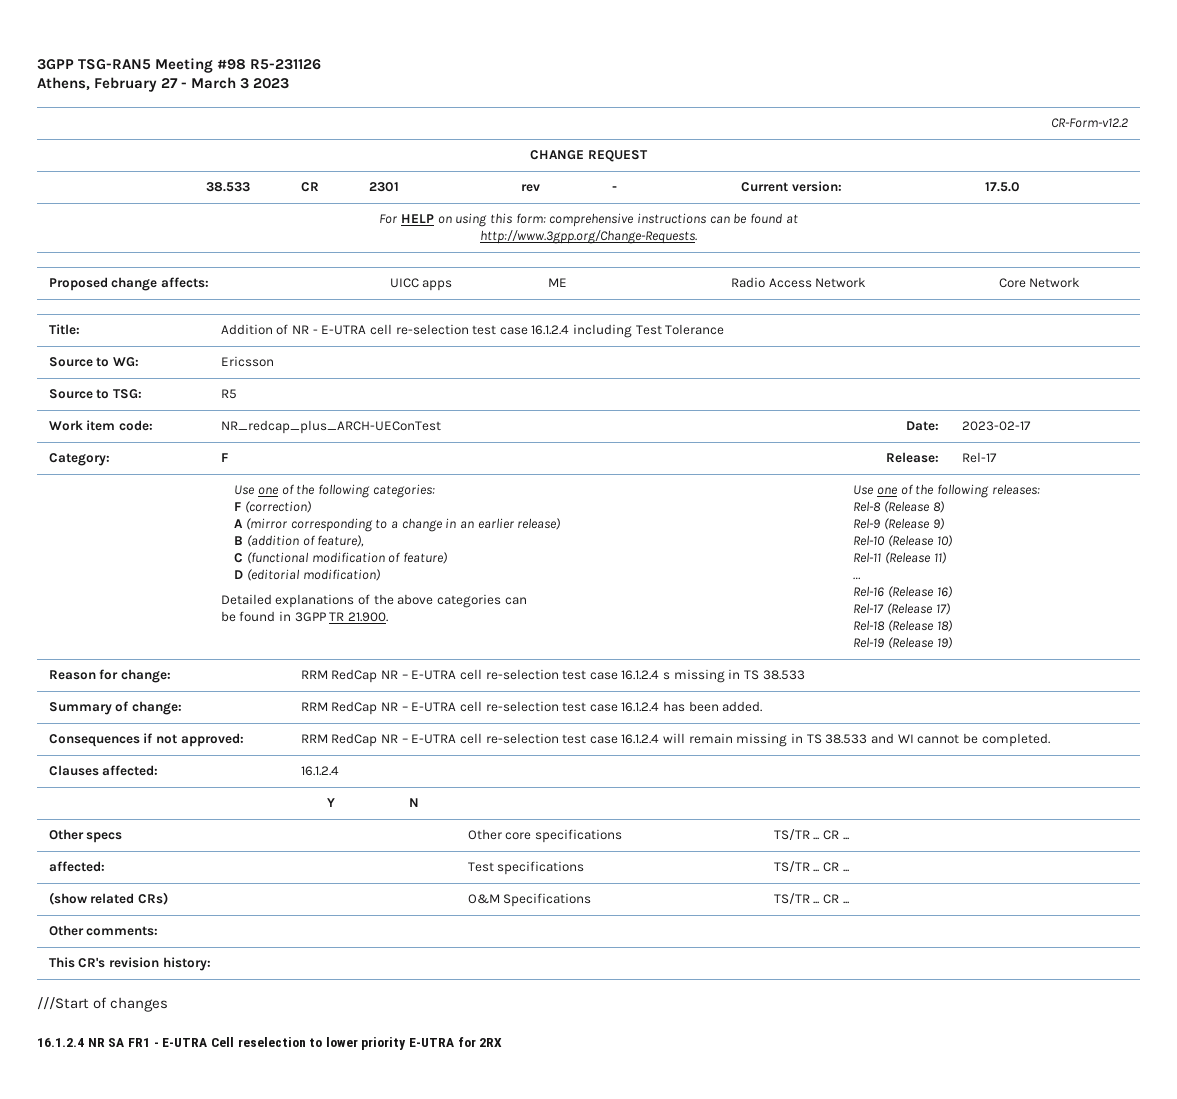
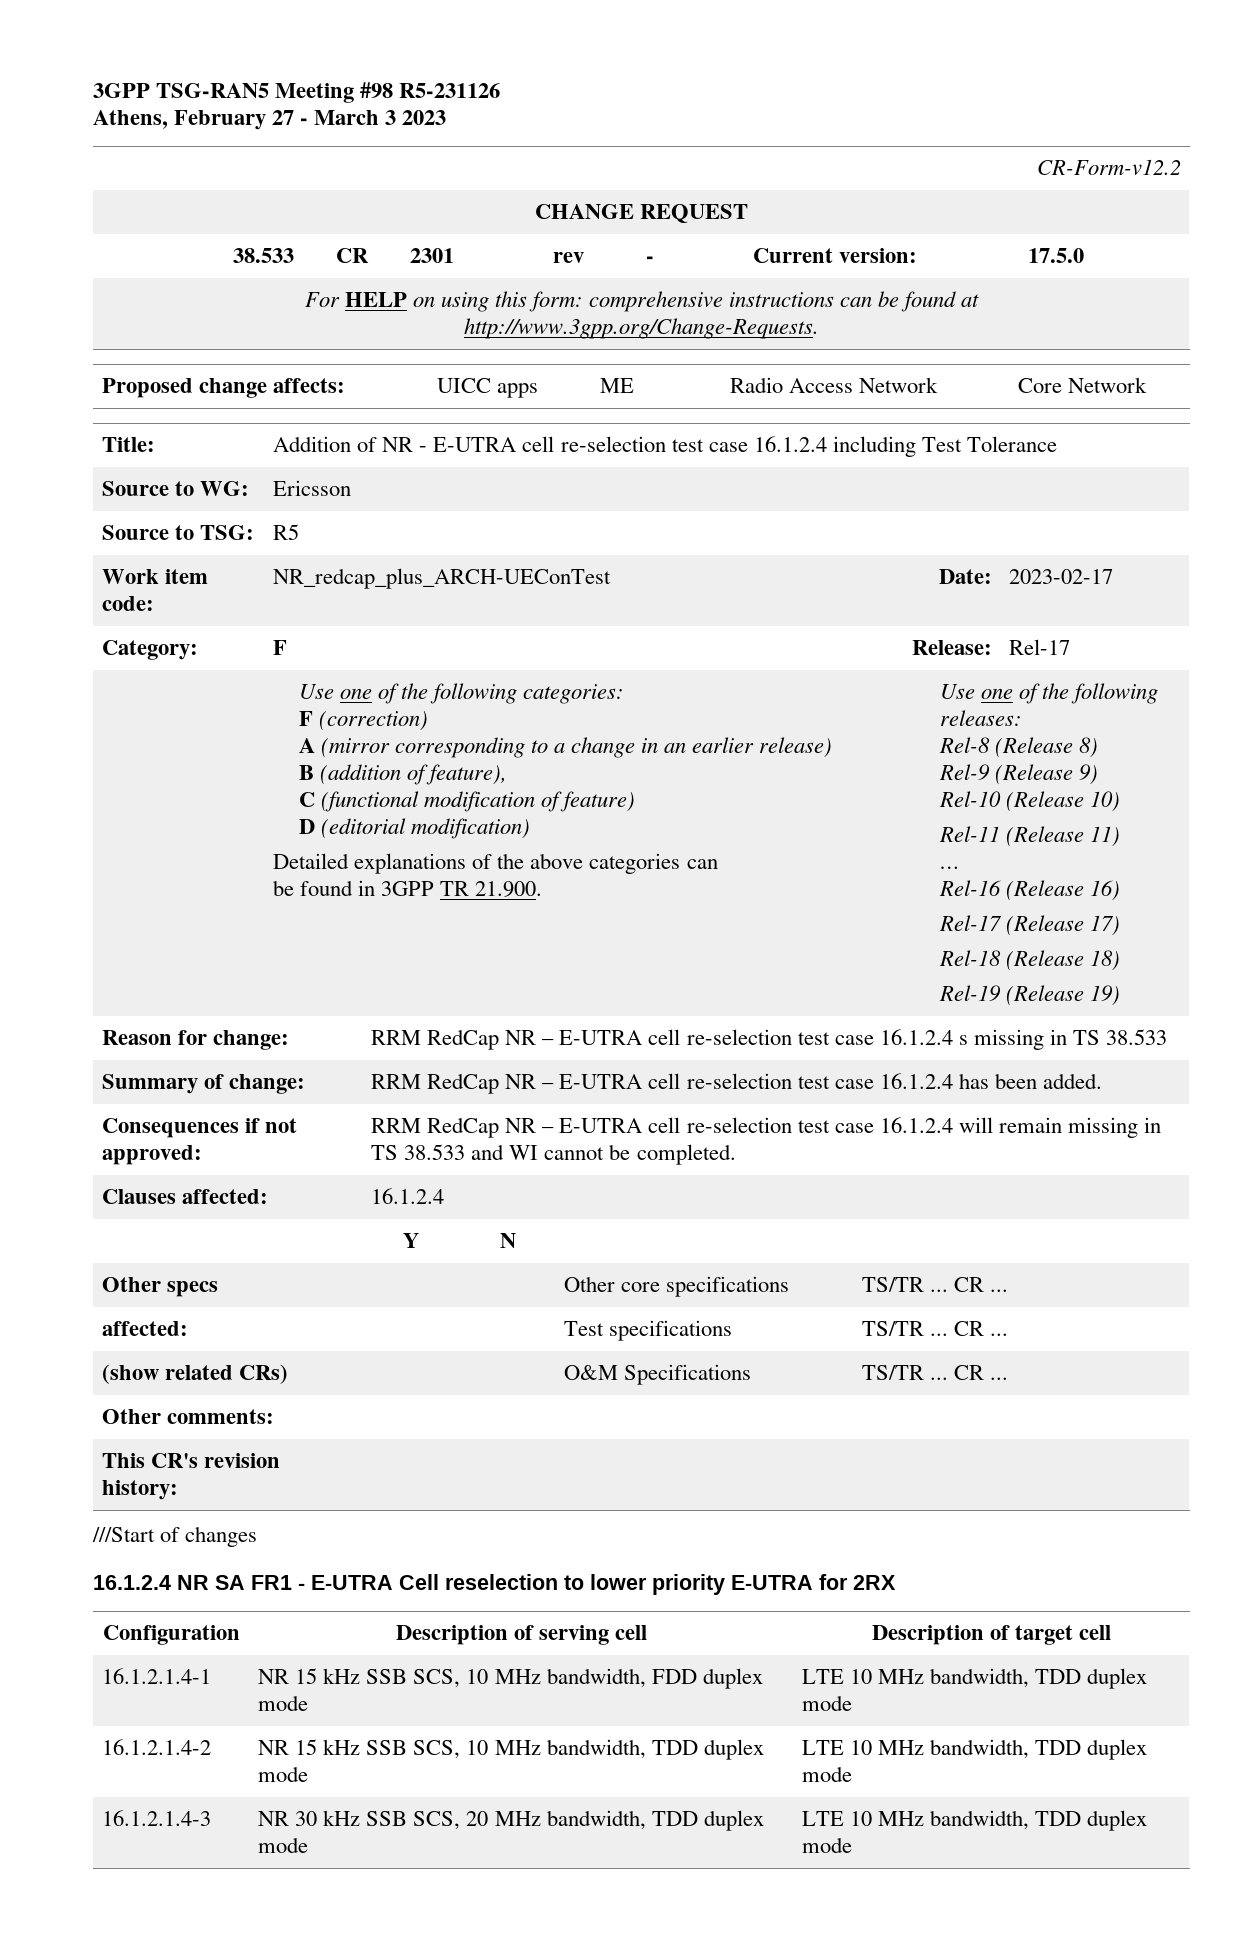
(503, 1042) none -> [103,1625,240,1645] [395,1625,648,1645] [871,1625,1112,1645] [102,1668,212,1684] [258,1668,763,1689] [258,1695,309,1711] [802,1668,1148,1689] [802,1695,853,1711] [102,1739,212,1755] [258,1739,764,1760] [258,1766,309,1782] [802,1739,1148,1760] [802,1766,853,1782] [102,1810,212,1826] [258,1810,764,1831] [258,1837,309,1853] [802,1810,1148,1831] [802,1837,853,1853] // Configuration | Description of serving cell | Description of target cell // 16.1.2.1.4-1 | NR 15 kHz SSB SCS, 10 MHz bandwidth, FDD duplex mode | LTE 10 MHz bandwidth, TDD duplex mode // 16.1.2.1.4-2 | NR 15 kHz SSB SCS, 10 MHz bandwidth, TDD duplex mode | LTE 10 MHz bandwidth, TDD duplex mode // 16.1.2.1.4-3 | NR 30 kHz SSB SCS, 20 MHz bandwidth, TDD duplex mode | LTE 10 MHz bandwidth, TDD duplex mode

